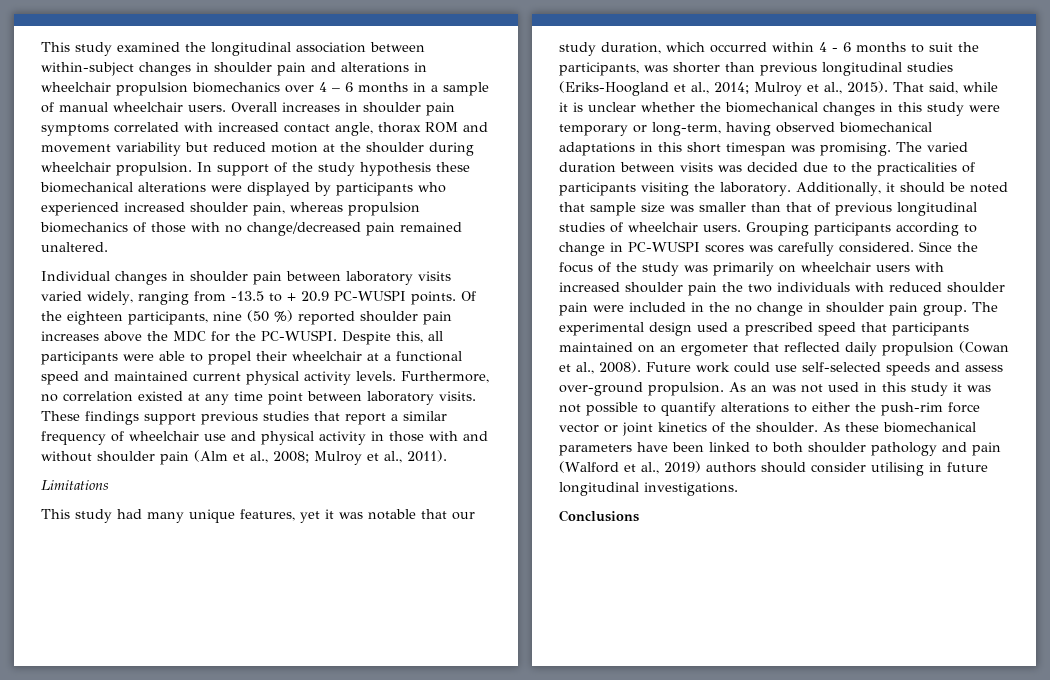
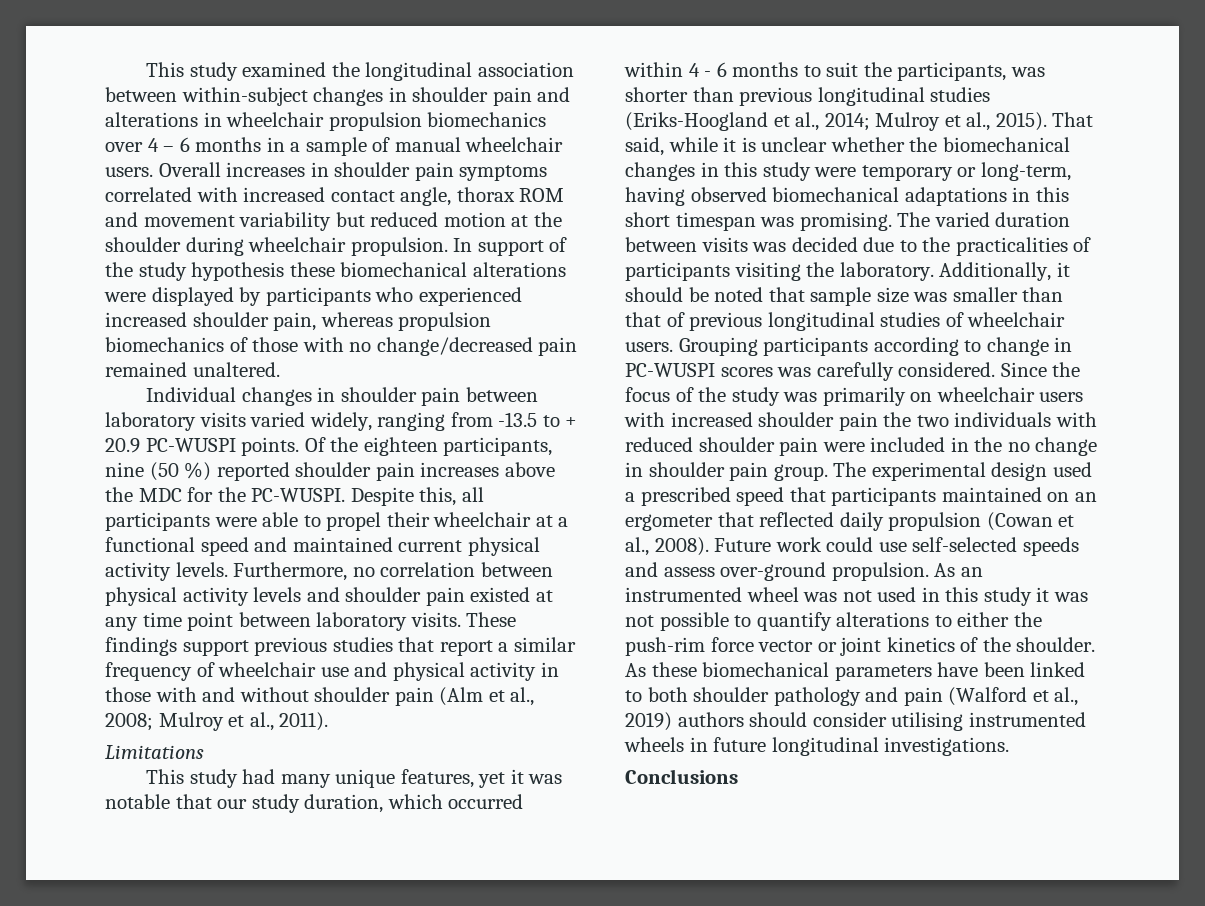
(133, 396) none -> [480,562,553,577] [105,587,465,606] between physical activity levels and shoulder pain
(767, 388) none -> [625,587,799,602] instrumented wheel
(924, 469) none -> [968,712,1086,727] [624,737,684,752] instrumented wheels

